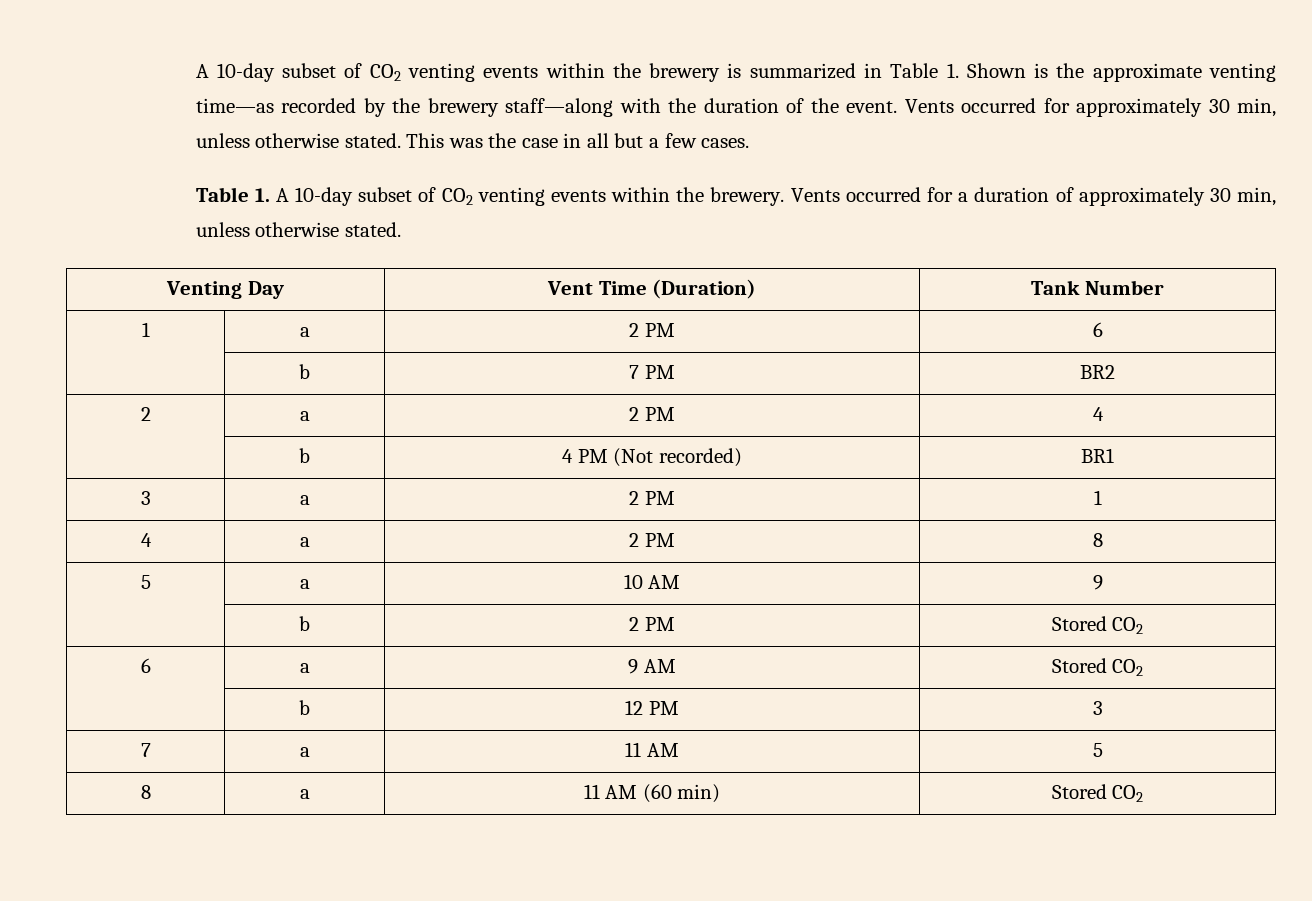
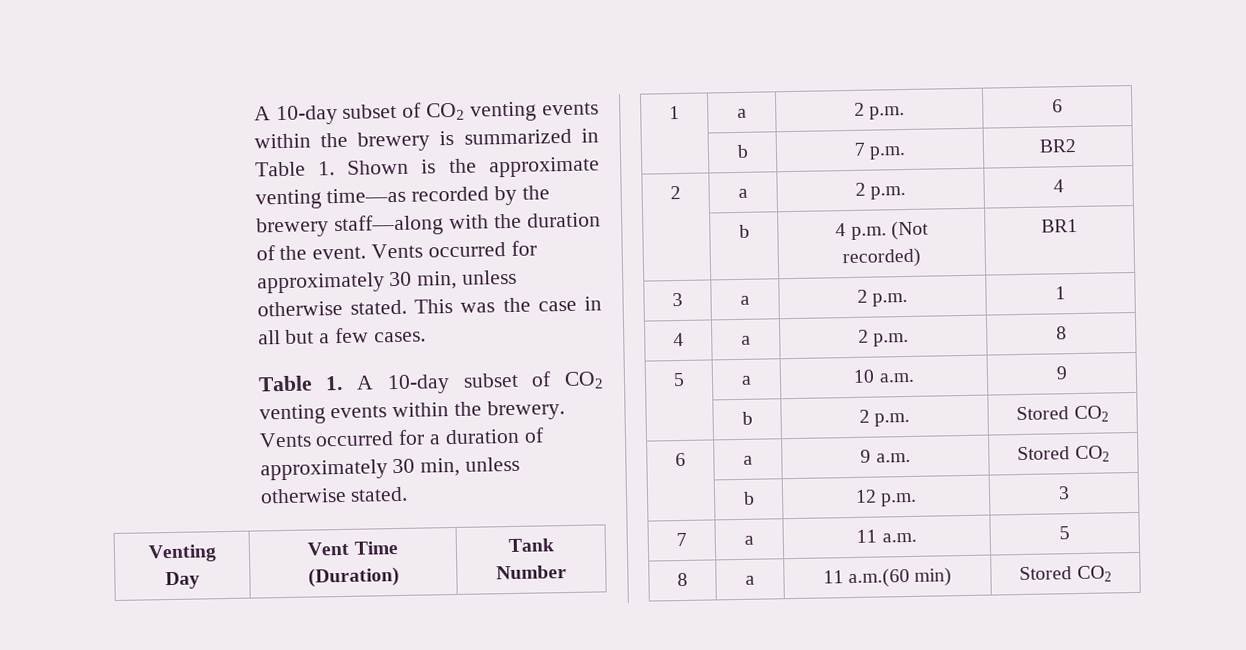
[644,323,675,337] PM -> [869,105,906,120] p.m.
[644,365,675,379] PM -> [869,145,907,160] p.m.
[644,407,675,421] PM -> [870,185,907,200] p.m.
[577,449,608,463] PM -> [850,226,887,240] p.m.
[644,491,675,505] PM -> [872,292,909,307] p.m.
[644,533,675,547] PM -> [873,332,910,347] p.m.
[648,575,681,589] AM -> [878,372,915,383] a.m.
[644,617,675,631] PM -> [874,412,911,427] p.m.
[643,659,676,673] AM -> [875,452,911,463] a.m.
[648,701,679,715] PM -> [881,492,918,507] p.m.
[646,743,679,757] AM -> [881,532,917,543] a.m.
[605,784,672,803] AM (60 -> [848,567,910,589] a.m.(60

